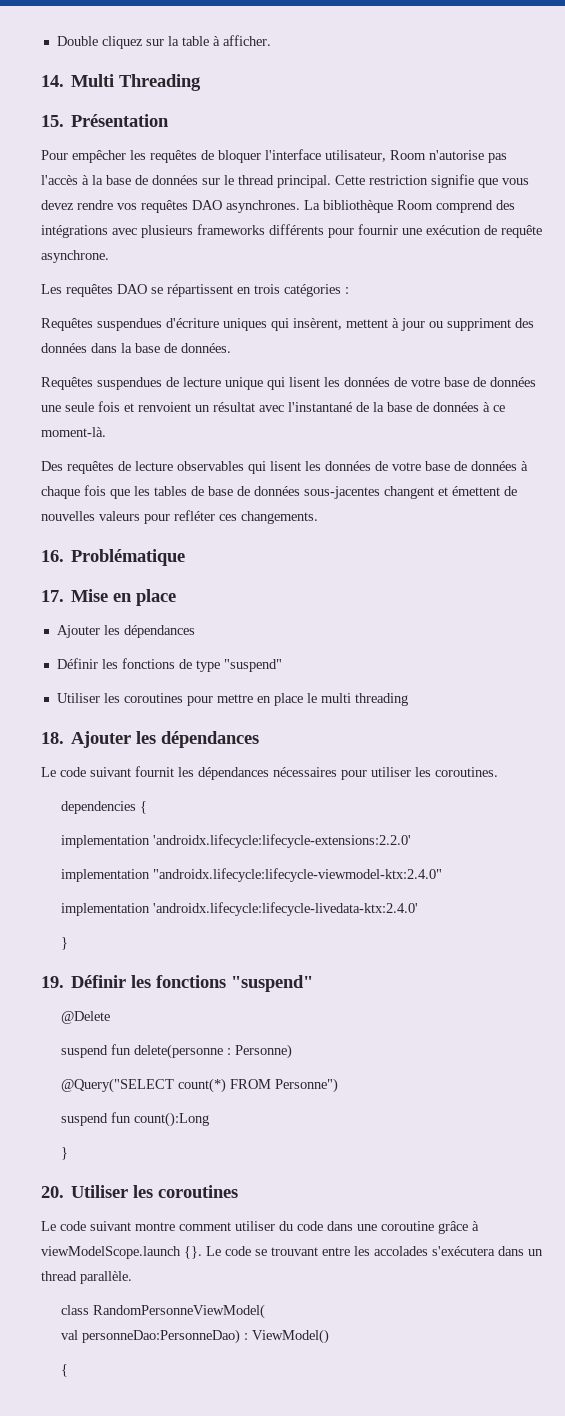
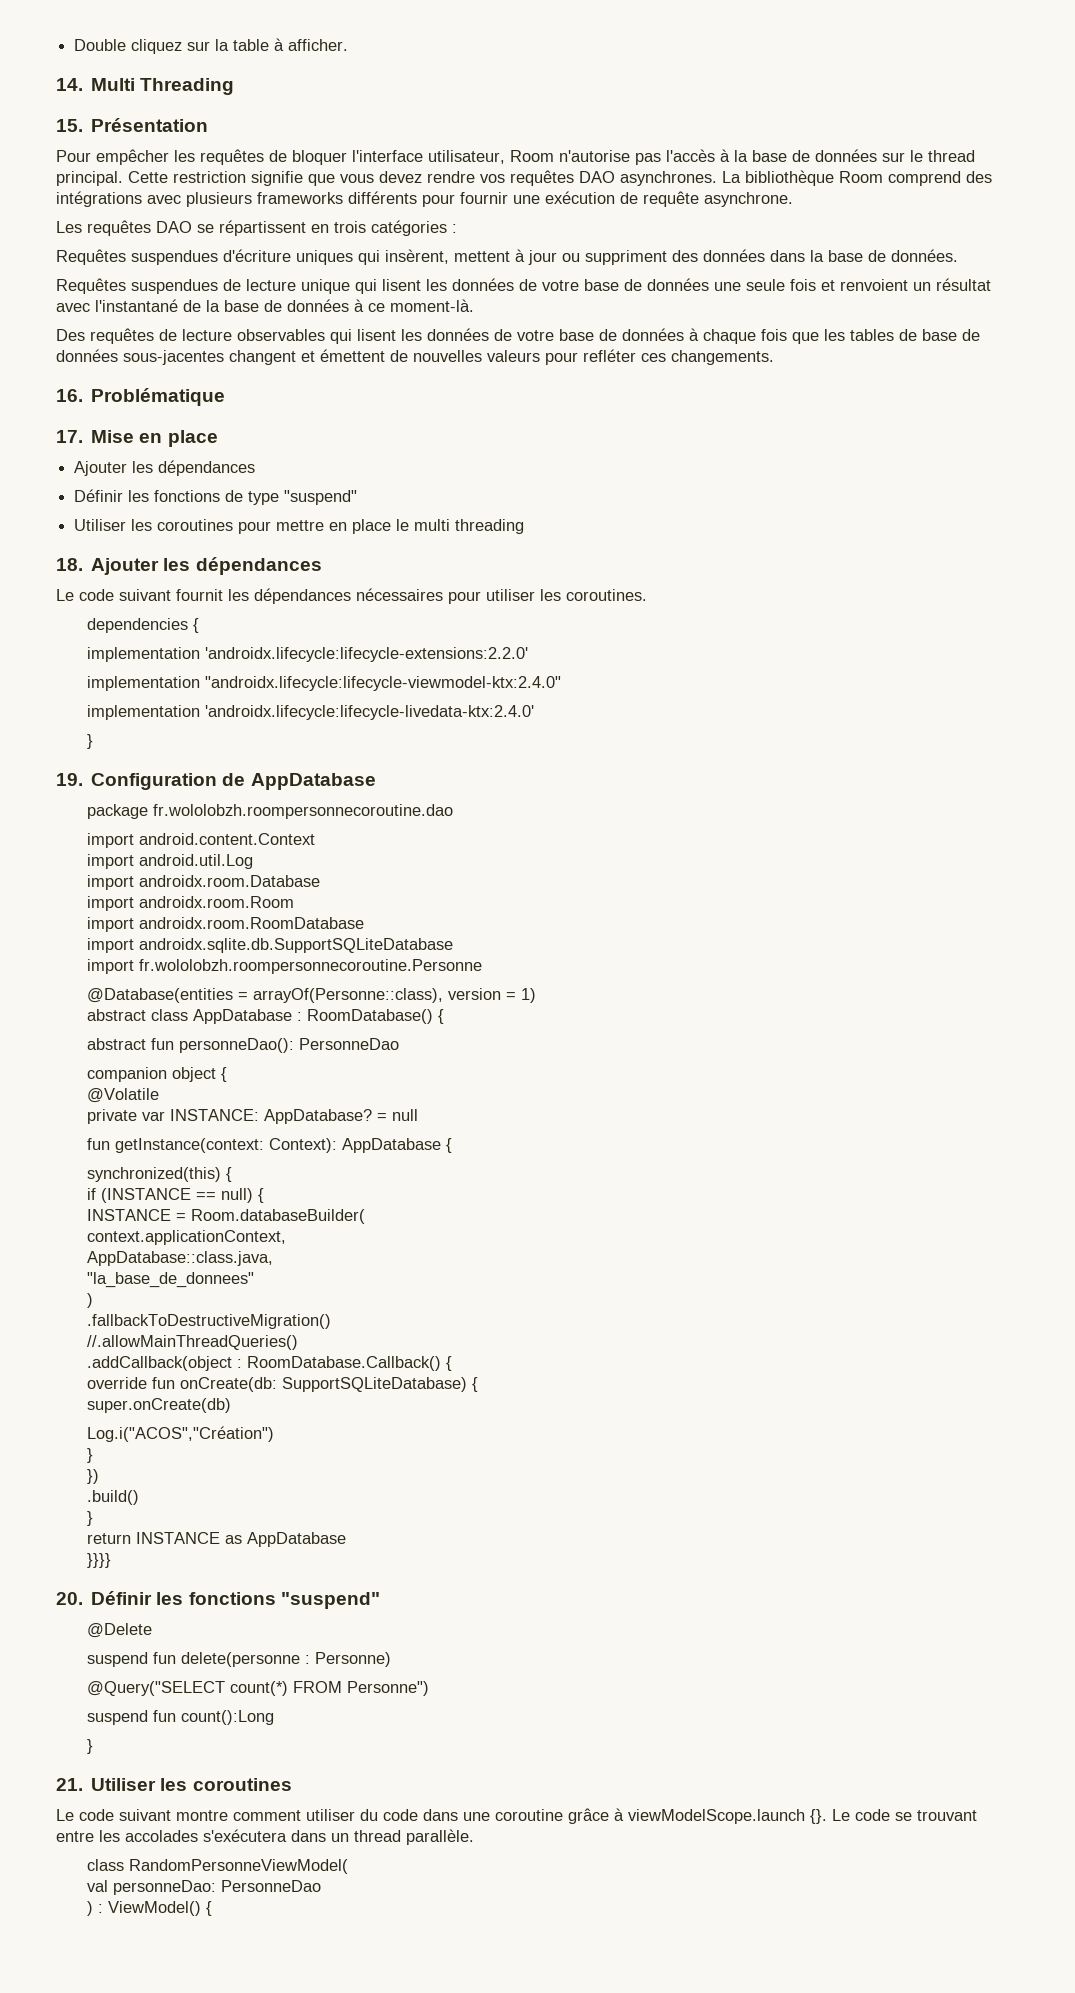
(64, 982) none -> [91,773,376,790] [87,804,454,819] [87,833,316,848] [87,854,254,869] [87,875,321,890] [87,896,295,911] [87,917,365,932] [87,938,454,953] [87,959,483,974] [87,988,537,1003] [87,1009,445,1024] [87,1038,400,1053] [87,1067,228,1082] [87,1088,160,1103] [87,1109,419,1124] [87,1138,453,1153] [87,1167,233,1182] [87,1188,265,1203] [87,1209,366,1224] [87,1230,287,1245] [87,1251,274,1266] [87,1272,255,1288] [87,1293,94,1308] [87,1314,332,1329] [87,1335,299,1350] [87,1356,453,1371] [87,1377,479,1392] [87,1398,232,1413] [87,1426,275,1442] [87,1448,94,1463] [87,1469,100,1484] [87,1490,140,1505] [87,1511,94,1526] [87,1532,347,1547] [87,1553,112,1568] [56,1592,83,1605] Configuration de AppDatabase // package fr.wololobzh.roompersonnecoroutine.dao // import android.content.Context // import android.util.Log // import androidx.room.Database // import androidx.room.Room // import androidx.room.RoomDatabase // import androidx.sqlite.db.SupportSQLiteDatabase // import fr.wololobzh.roompersonnecoroutine.Personne // @Database(entities = arrayOf(Personne::class), version = 1) // abstract class AppDatabase : RoomDatabase() { // abstract fun personneDao(): PersonneDao // companion object { // @Volatile // private var INSTANCE: AppDatabase? = null // fun getInstance(context: Context): AppDatabase { // synchronized(this) { // if (INSTANCE == null) { // INSTANCE = Room.databaseBuilder( // context.applicationContext, // AppDatabase::class.java, // "la_base_de_donnees" // ) // .fallbackToDestructiveMigration() // //.allowMainThreadQueries() // .addCallback(object : RoomDatabase.Callback() { // override fun onCreate(db: SupportSQLiteDatabase) { // super.onCreate(db) // Log.i("ACOS","Création") // } // }) // .build() // } // return INSTANCE as AppDatabase // }}}} // 20.
[41,1186,64,1198] 20. -> [56,1778,83,1791] 21.
[81,1329,240,1344] personneDao:PersonneDao) -> [113,1880,322,1895] [87,1901,94,1916] personneDao: PersonneDao // )
(329, 1336) // -> (202, 1908) none

